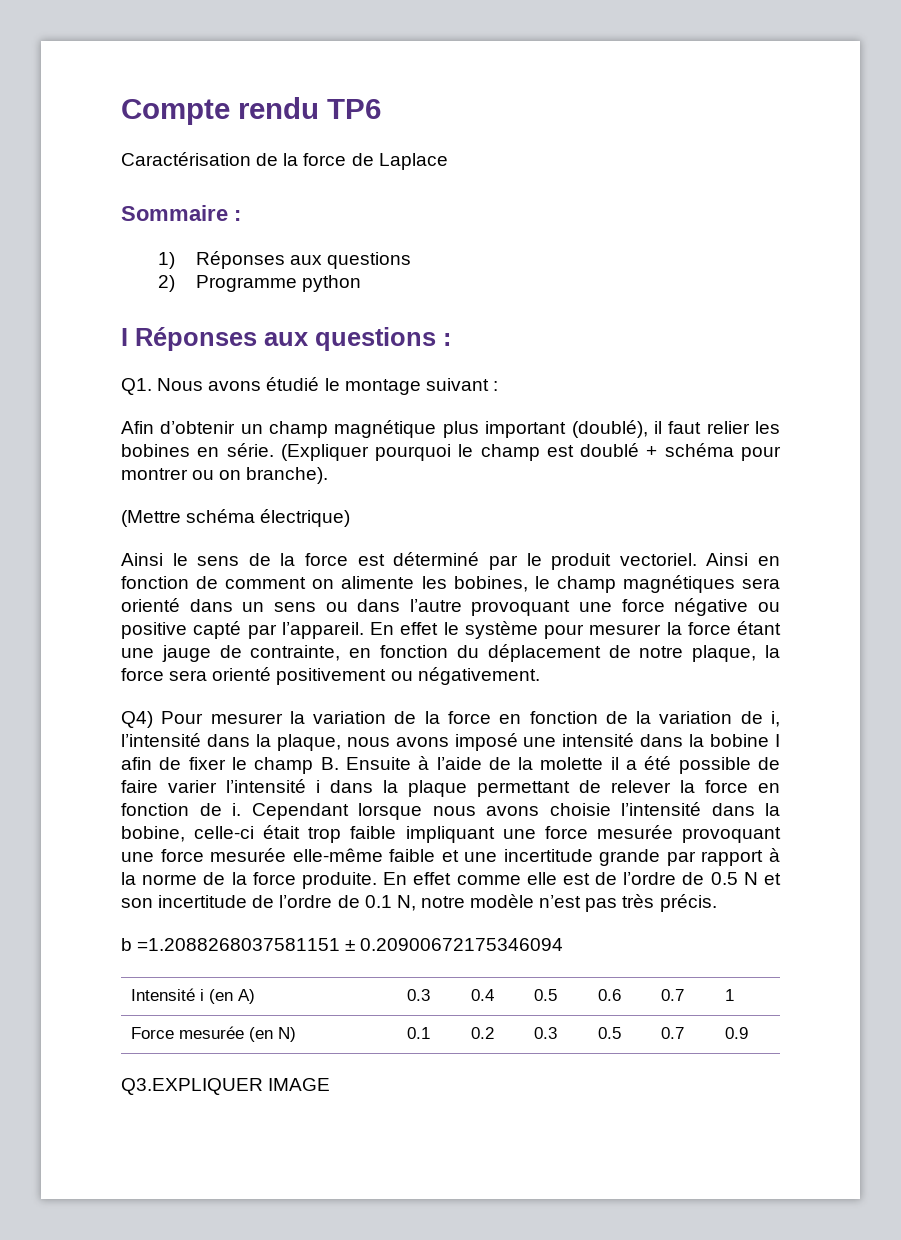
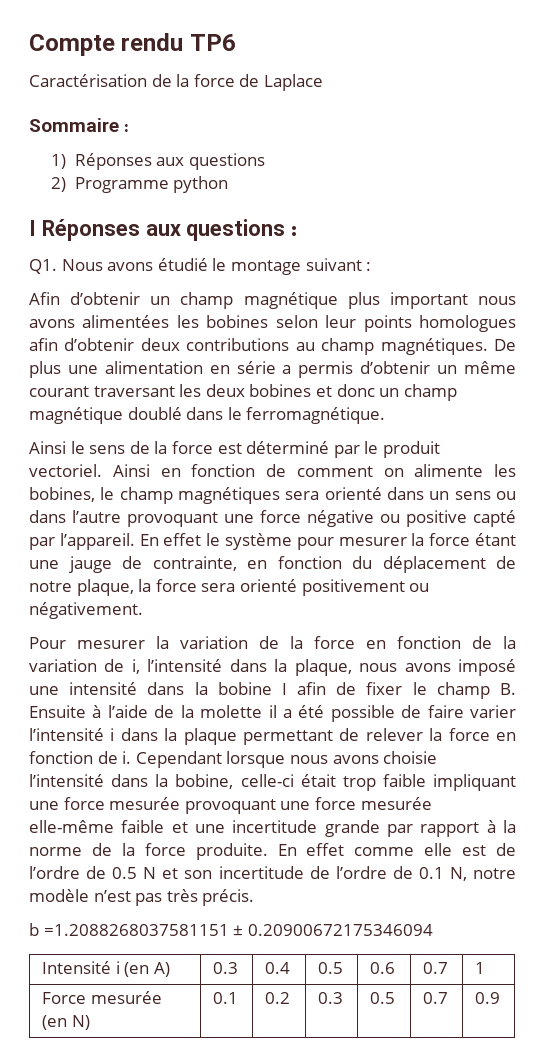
[571,420,781,438] [121,443,781,461] [121,467,329,484] [121,509,351,527] (doublé), il faut relier les bobines en série. (Expliquer pourquoi le champ est doublé + schéma pour montrer ou on branche). // (Mettre schéma électrique) -> [478,296,516,305] [29,315,516,332] [29,338,516,355] [29,361,517,378] [29,384,457,401] [29,407,386,424] nous avons alimentées les bobines selon leur points homologues afin d’obtenir deux contributions au champ magnétiques. De plus une alimentation en série a permis d’obtenir un même courant traversant les deux bobines et donc un champ magnétique doublé dans le ferromagnétique.
[121,711,153,728] Q4) -> (143, 610) none
[121,1078,331,1095] // Q3.EXPLIQUER IMAGE -> (501, 998) none

